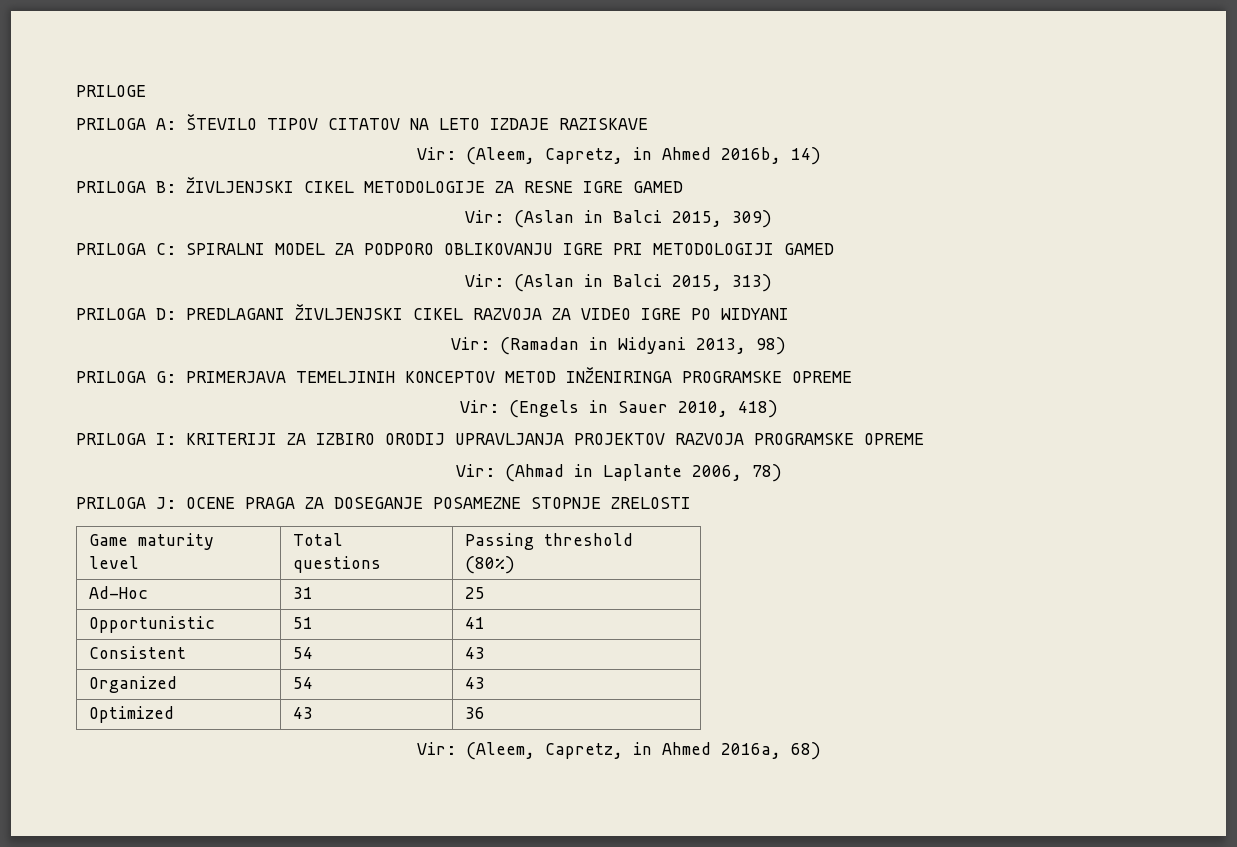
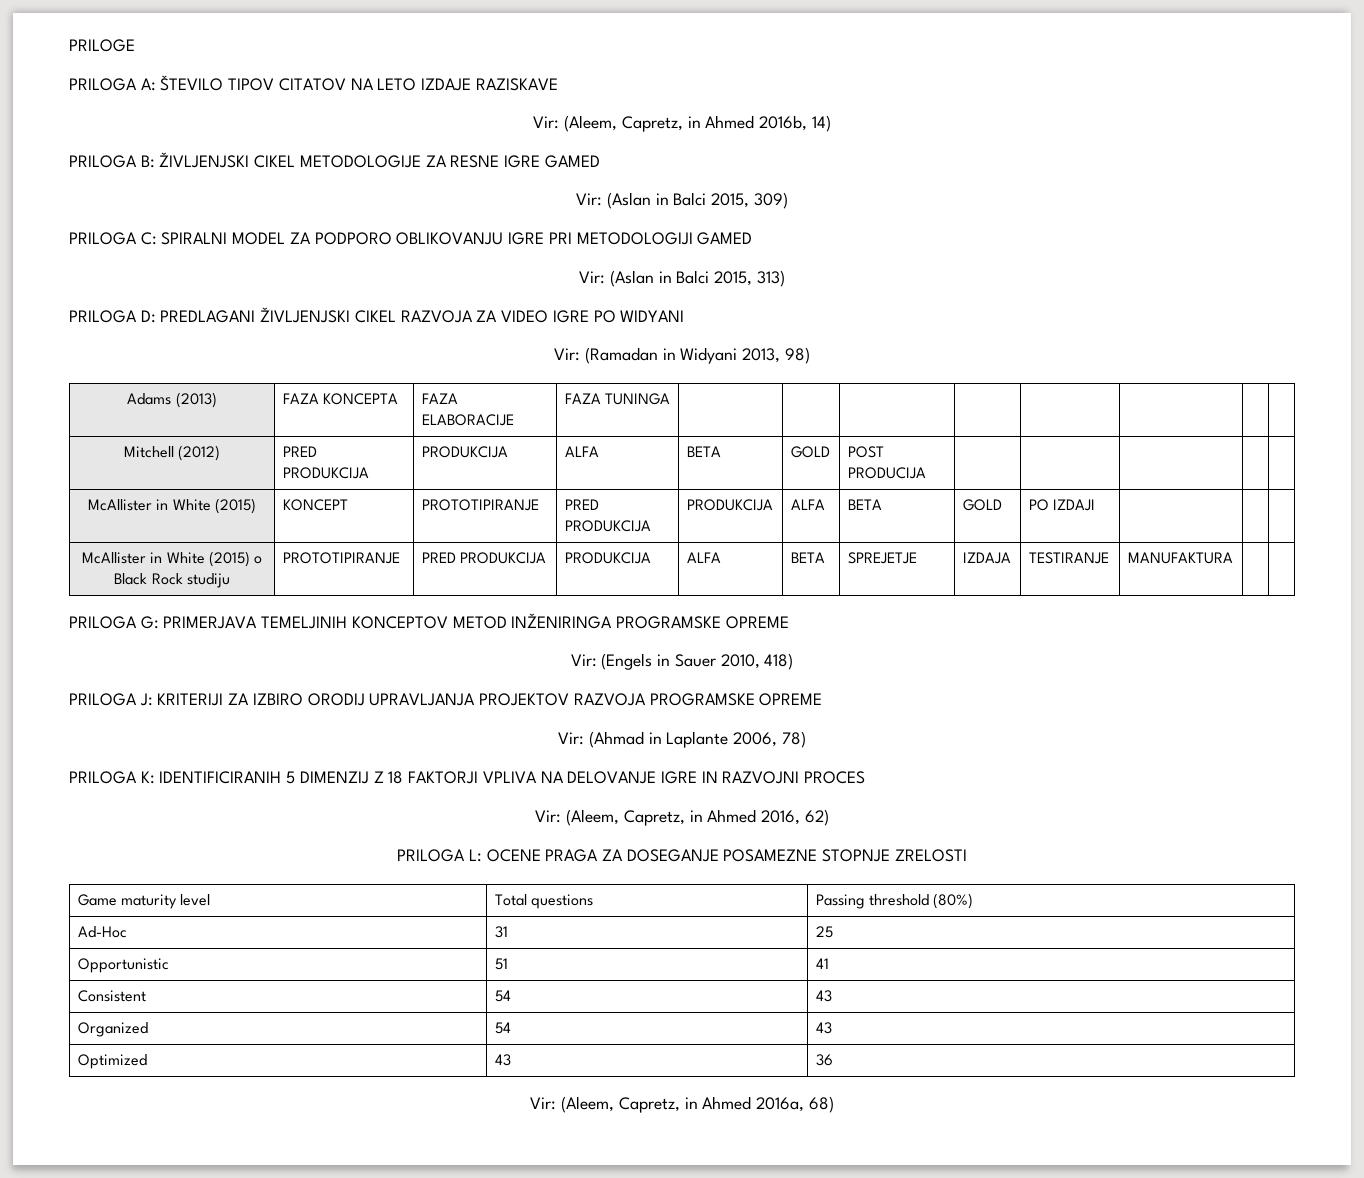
(786, 346) none -> [127,392,217,408] [282,393,398,405] [421,393,458,404] [421,414,514,426] [564,393,670,405] [123,445,221,461] [282,446,317,457] [282,467,369,479] [421,446,508,458] [564,446,599,457] [686,446,721,457] [790,446,830,458] [847,446,884,458] [847,467,926,479] [88,498,256,514] [282,499,348,511] [421,499,539,511] [564,499,599,510] [564,520,651,532] [686,499,773,511] [790,499,825,510] [847,499,882,510] [962,499,1002,511] [1028,499,1095,511] [81,551,263,567] [114,573,230,588] [282,552,400,564] [421,552,546,564] [564,552,651,564] [686,552,721,563] [790,552,825,563] [847,552,917,564] [962,552,1011,564] [1028,552,1109,564] [1127,552,1233,564] // Adams (2013) | FAZA KONCEPTA | FAZA ELABORACIJE | FAZA TUNINGA | | | | | | | | // Mitchell (2012) | PRED PRODUKCIJA | PRODUKCIJA | ALFA | BETA | GOLD | POST PRODUCIJA | | | | | // McAllister in White (2015) | KONCEPT | PROTOTIPIRANJE | PRED PRODUKCIJA | PRODUKCIJA | ALFA | BETA | GOLD | PO IZDAJI | | | // McAllister in White (2015) o Black Rock studiju | PROTOTIPIRANJE | PRED PRODUKCIJA | PRODUKCIJA | ALFA | BETA | SPREJETJE | IZDAJA | TESTIRANJE | MANUFAKTURA | |
[156,433,176,445] I: -> [139,693,153,706] J:
[156,497,176,509] J: -> [140,771,866,784] [535,809,829,826] [397,849,482,862] K: IDENTIFICIRANIH 5 DIMENZIJ Z 18 FAKTORJI VPLIVA NA DELOVANJE IGRE IN RAZVOJNI PROCES // Vir: (Aleem, Capretz, in Ahmed 2016, 62) // PRILOGA L:

